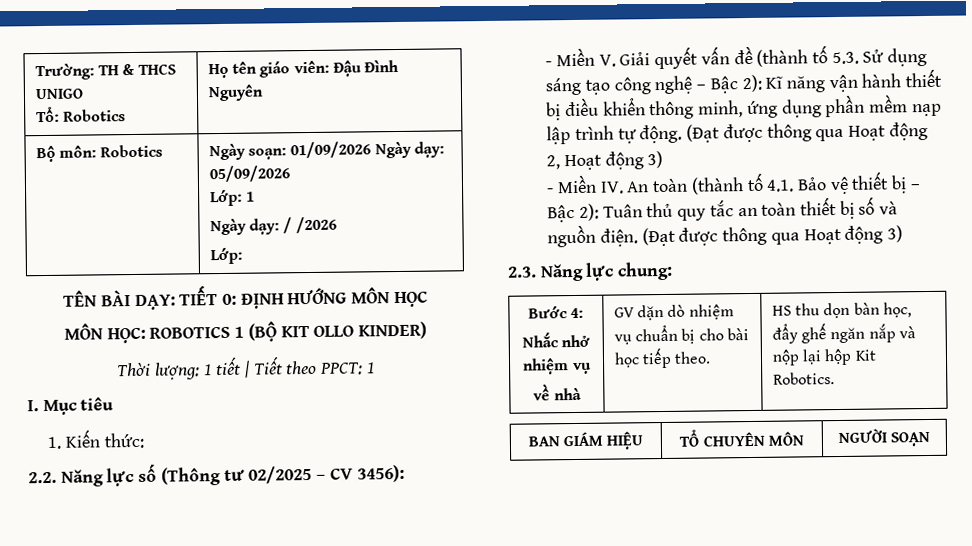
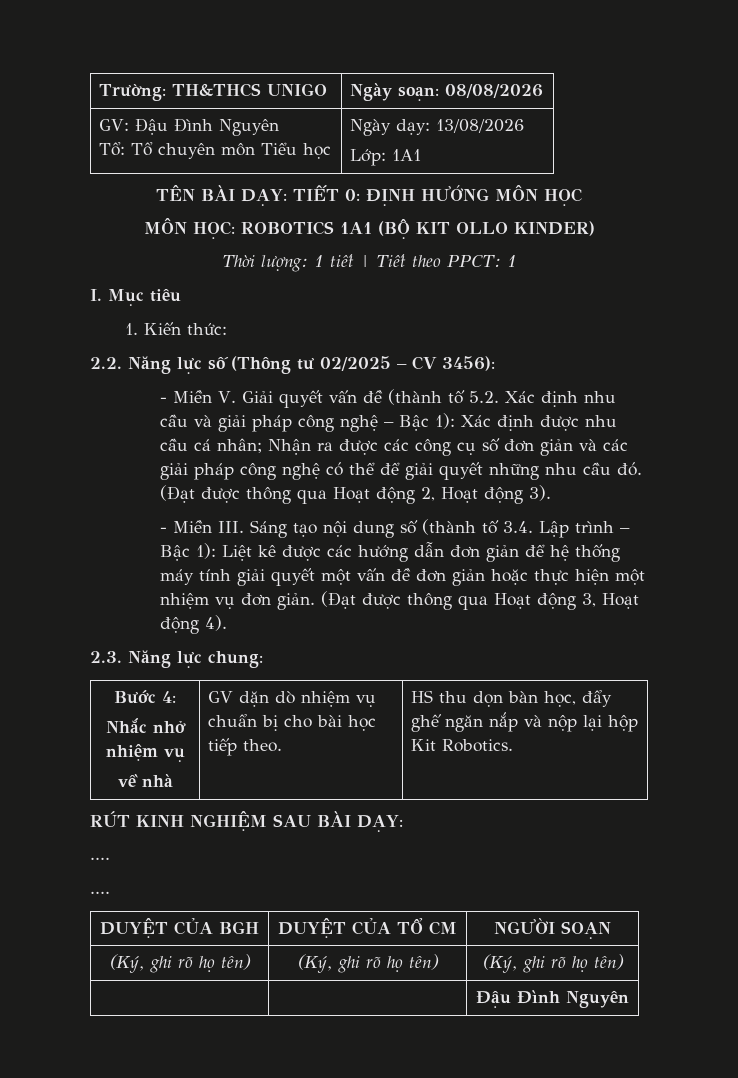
[98,63,176,76] [34,88,83,100] [35,106,127,123] [207,59,400,79] [207,84,264,102] [35,144,164,163] [208,141,445,161] [208,165,290,183] [209,189,256,207] [209,216,337,236] [209,247,243,265] TH & THCS UNIGO // Tổ: Robotics | Họ tên giáo viên: Đậu Đình Nguyên // Bộ môn: Robotics | Ngày soạn: 01/09/2026 Ngày dạy: 05/09/2026 // Lớp: 1 // Ngày dạy: / /2026 // Lớp: -> [171,83,327,97] [349,83,543,101] [98,118,279,136] [98,142,331,159] [349,119,524,136] [349,149,421,166] TH&THCS UNIGO | Ngày soạn: 08/08/2026 // GV: Đậu Đình Nguyên // Tổ: Tổ chuyên môn Tiểu học | Ngày dạy: 13/08/2026 // Lớp: 1A1
[234,326,245,338] 1 -> [339,222,372,234] 1A1
[831,47,928,67] [545,68,943,96] [546,94,942,121] [546,124,683,145] 5.3. Sử dụng sáng tạo công nghệ – Bậc 2): Kĩ năng vận hành thiết bị điều khiển thông minh, ứng dụng phần mềm nạp lập trình tự động. -> [468,391,616,407] [159,413,617,432] [159,438,628,456] [159,462,642,480] 5.2. Xác định nhu cầu và giải pháp công nghệ – Bậc 1): Xác định được nhu cầu cá nhân; Nhận ra được các công cụ số đơn giản và các giải pháp công nghệ có thể để giải quyết những nhu cầu đó.
[647,150,664,169] [547,171,921,195] [547,196,899,223] [547,224,903,248] 3) // - Miền IV. An toàn (thành tố 4.1. Bảo vệ thiết bị – Bậc 2): Tuân thủ quy tắc an toàn thiết bị số và nguồn điện. (Đạt được thông qua Hoạt động 3) -> [528,485,551,501] [159,519,630,538] [159,542,620,562] [159,568,645,586] [159,591,639,610] [159,615,227,634] 3). // - Miền III. Sáng tạo nội dung số (thành tố 3.4. Lập trình – Bậc 1): Liệt kê được các hướng dẫn đơn giản để hệ thống máy tính giải quyết một vấn đề đơn giản hoặc thực hiện một nhiệm vụ đơn giản. (Đạt được thông qua Hoạt động 3, Hoạt động 4).
[527,431,645,450] [679,429,804,447] [837,428,931,447] // BAN GIÁM HIỆU | TỔ CHUYÊN MÔN | NGƯỜI SOẠN -> [90,811,403,832] [90,857,110,860] [90,891,110,894] [100,918,259,938] [278,918,457,938] [494,918,611,939] [109,954,251,973] [297,954,439,973] [482,954,624,973] [476,990,629,1008] // RÚT KINH NGHIỆM SAU BÀI DẠY: // .... // .... // DUYỆT CỦA BGH | DUYỆT CỦA TỔ CM | NGƯỜI SOẠN // (Ký, ghi rõ họ tên) | (Ký, ghi rõ họ tên) | (Ký, ghi rõ họ tên) // | | Đậu Đình Nguyên

